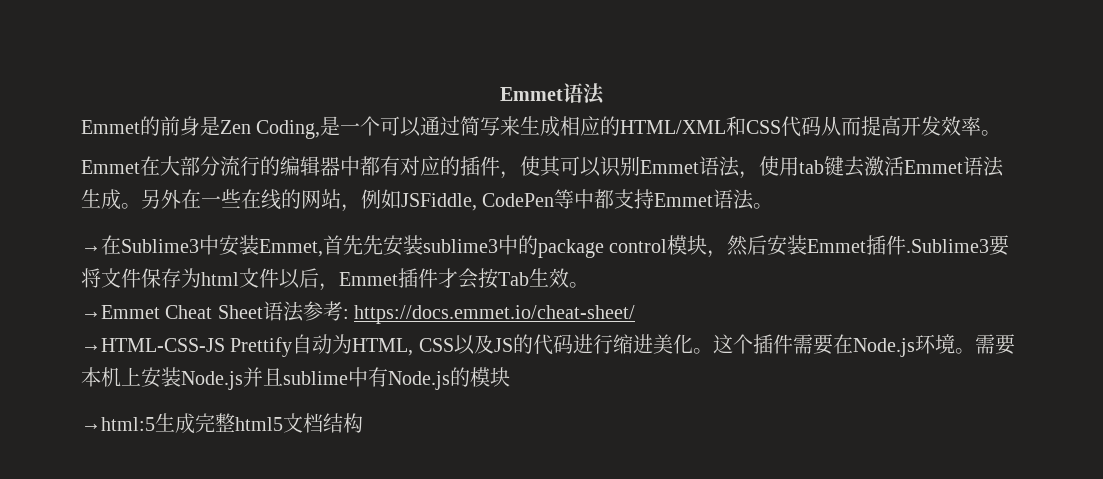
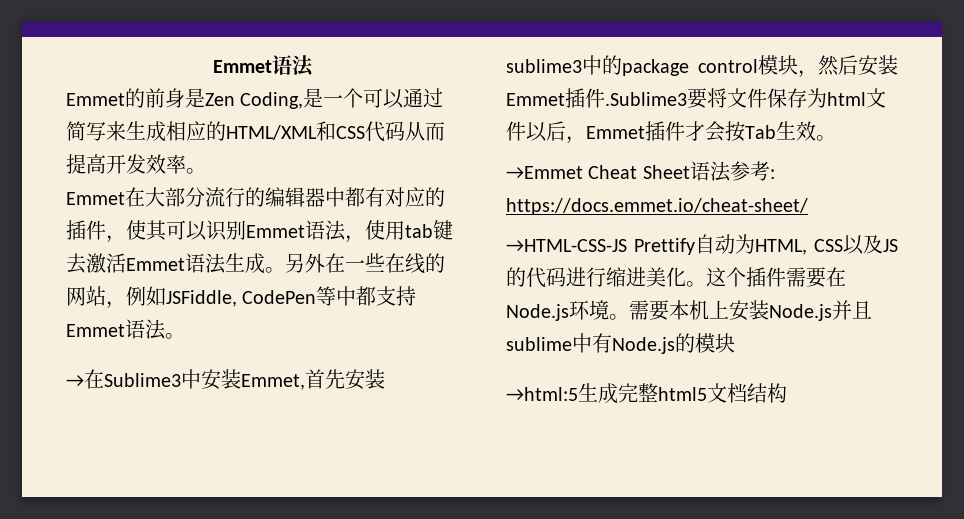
[363,235,383,255] 先 -> (345, 379) none

